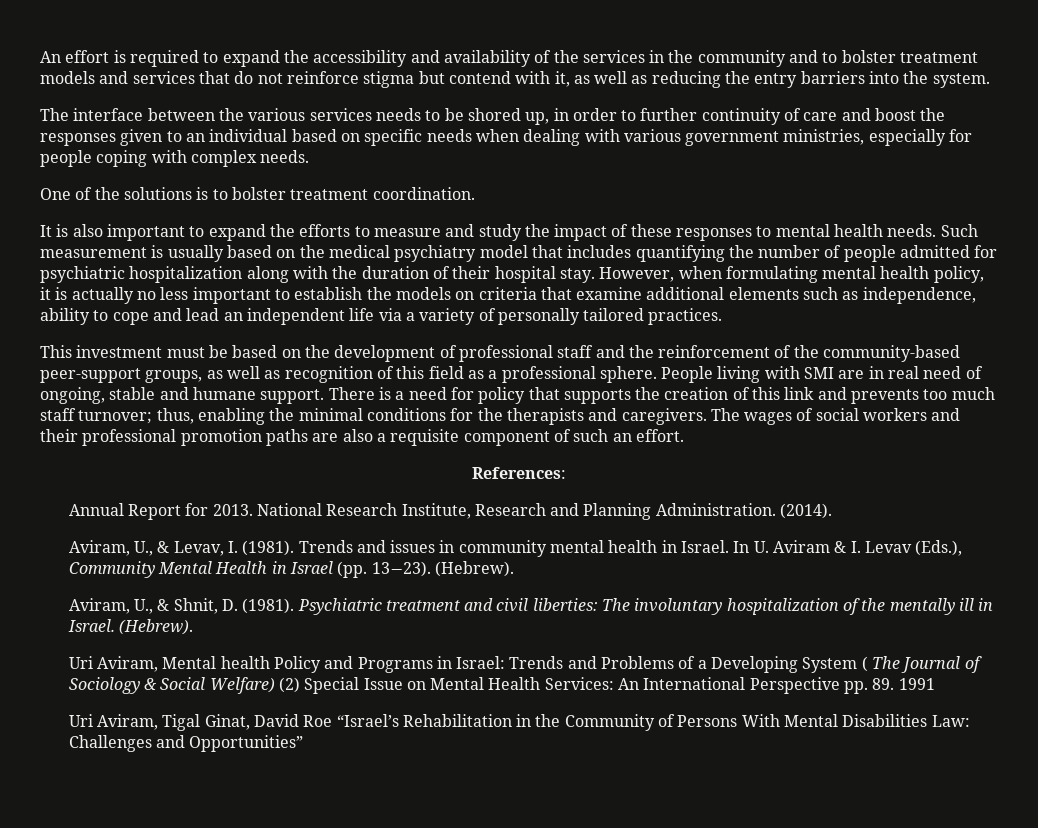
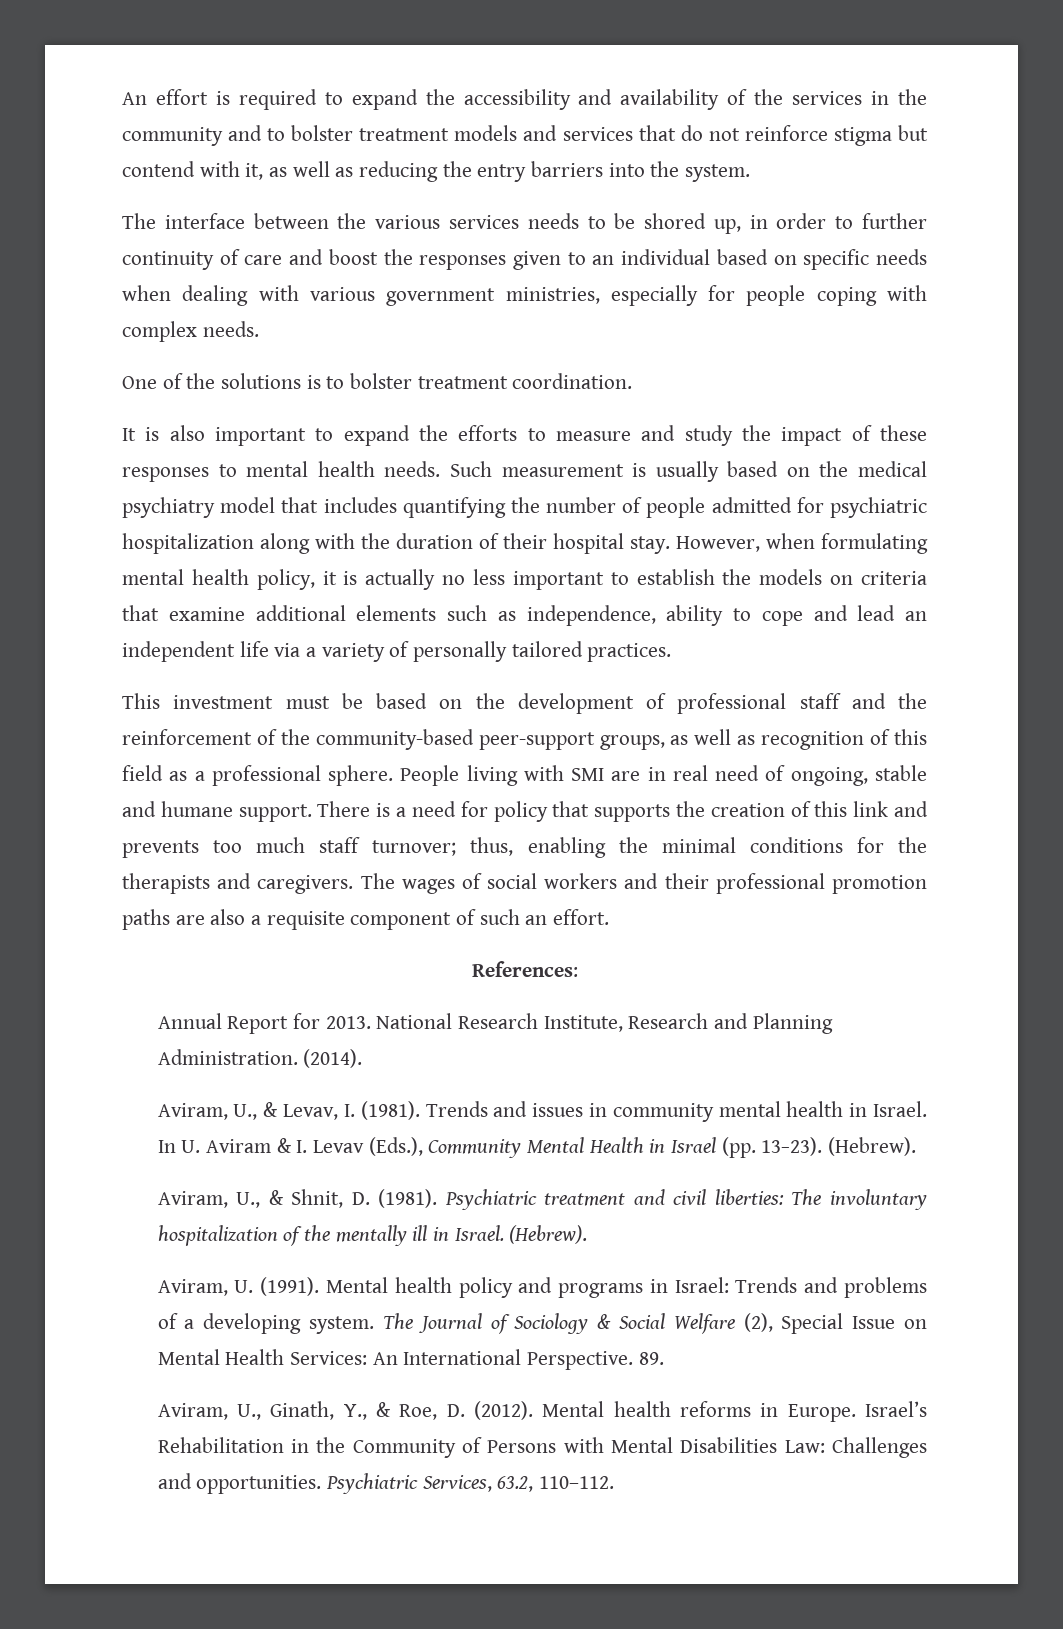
[68,656,433,673] Uri Aviram, Mental health Policy and Programs -> [157,1277,644,1298] Aviram, U. (1991). Mental health policy and programs
[601,656,675,669] Problems -> [843,1277,927,1298] problems
[711,656,868,673] Developing System ( -> [203,1313,375,1334] developing system.
[209,677,300,694] Welfare) (2) -> [673,1313,773,1334] Welfare (2),
[749,677,869,694] Perspective pp. -> [526,1351,633,1370] Perspective.
[898,678,935,690] [68,714,399,731] 1991 // Uri Aviram, Tigal Ginat, David Roe “Israel’s -> [157,1401,927,1422] // Aviram, U., Ginath, Y., & Roe, D. (2012). Mental health reforms in Europe. Israel’s
[741,714,780,727] With -> [563,1437,604,1453] with
[189,735,304,752] Opportunities” -> [196,1473,614,1494] opportunities. Psychiatric Services, 63.2, 110–112.

